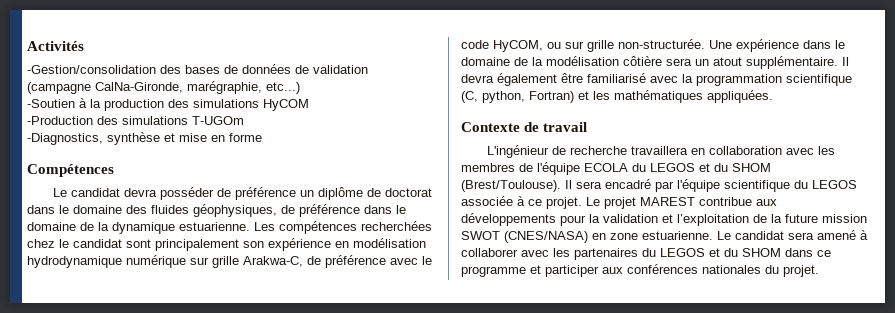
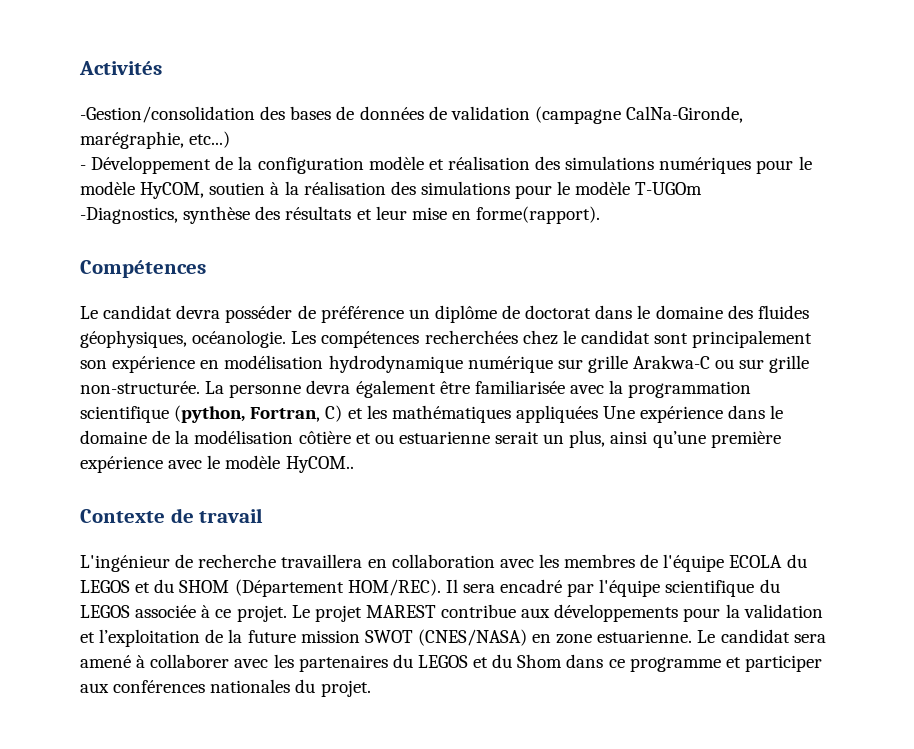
[27,99,75,108] -Soutien -> [80,156,812,174] [80,181,266,199] - Développement de la configuration modèle et réalisation des simulations numériques pour le modèle HyCOM, soutien
[104,99,309,111] [27,116,188,125] production des simulations HyCOM // -Production des simulations -> [303,181,631,199] réalisation des simulations pour le modèle
[164,133,175,142] et -> [255,206,407,220] des résultats et leur
[229,133,262,142] forme -> [476,206,601,224] forme(rapport).
[281,204,406,217] [27,222,250,234] de préférence dans le domaine de la dynamique estuarienne. -> [192,330,287,348] océanologie.
[243,255,432,268] [461,39,705,52] Arakwa-C, de préférence avec le code HyCOM, ou sur grille non-structurée. -> [633,355,810,373] [80,380,752,398] [80,405,598,423] Arakwa-C ou sur grille non-structurée. La personne devra également être familiarisée avec la programmation scientifique (python, Fortran, C) et les mathématiques appliquées
[666,56,849,69] [461,73,852,86] [461,90,773,103] sera un atout supplémentaire. Il devra également être familiarisé avec la programmation scientifique (C, python, Fortran) et les mathématiques appliquées. -> [355,430,781,448] [80,455,354,473] et ou estuarienne serait un plus, ainsi qu’une première expérience avec le modèle HyCOM..
[461,180,561,192] (Brest/Toulouse). -> [234,579,441,597] (Département HOM/REC).
[742,248,781,257] SHOM -> [517,654,563,668] Shom

